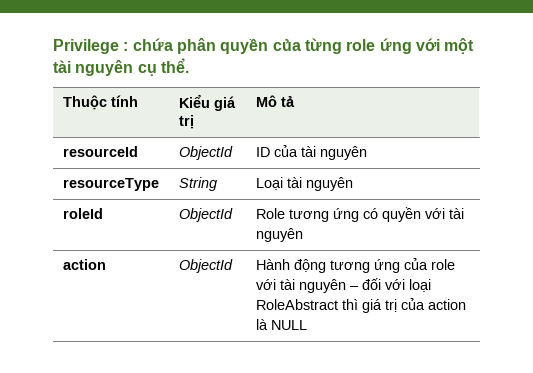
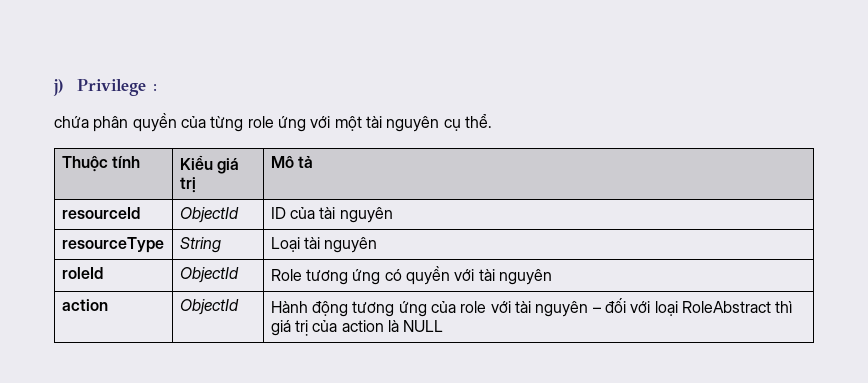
(53, 46) none -> [53,79,64,96] j)
(129, 46) none -> (158, 87) //

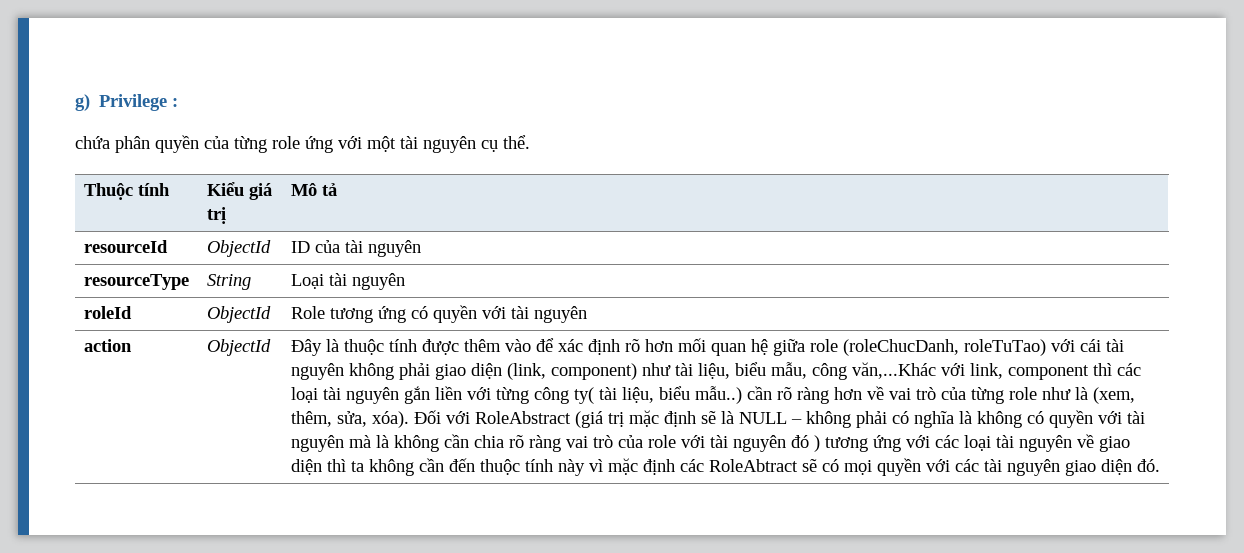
[53,79,64,96] j) -> [75,94,90,111] g)
[270,301,427,317] Hành động tương ứng -> [290,338,1124,356] [290,362,1141,380] [290,386,1135,404] [290,410,1145,428] [290,434,613,452] Đây là thuộc tính được thêm vào để xác định rõ hơn mối quan hệ giữa role (roleChucDanh, roleTuTao) với cái tài nguyên không phải giao diện (link, component) như tài liệu, biểu mẫu, công văn,...Khác với link, component thì các loại tài nguyên gắn liền với từng công ty( tài liệu, biểu mẫu..) cần rõ ràng hơn về vai trò của từng role như là (xem, thêm, sửa, xóa). Đối với RoleAbstract (giá trị mặc định sẽ là NULL – không phải có nghĩa là không có quyền với tài nguyên mà là không cần chia rõ ràng vai trò
[592,298,793,316] [270,320,444,336] – đối với loại RoleAbstract thì giá trị của action là NULL -> [790,434,1130,452] [290,458,1160,476] đó ) tương ứng với các loại tài nguyên về giao diện thì ta không cần đến thuộc tính này vì mặc định các RoleAbtract sẽ có mọi quyền với các tài nguyên giao diện đó.

